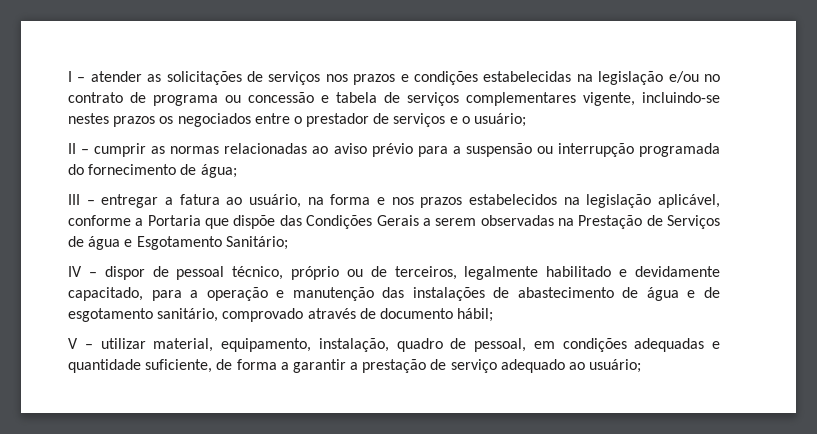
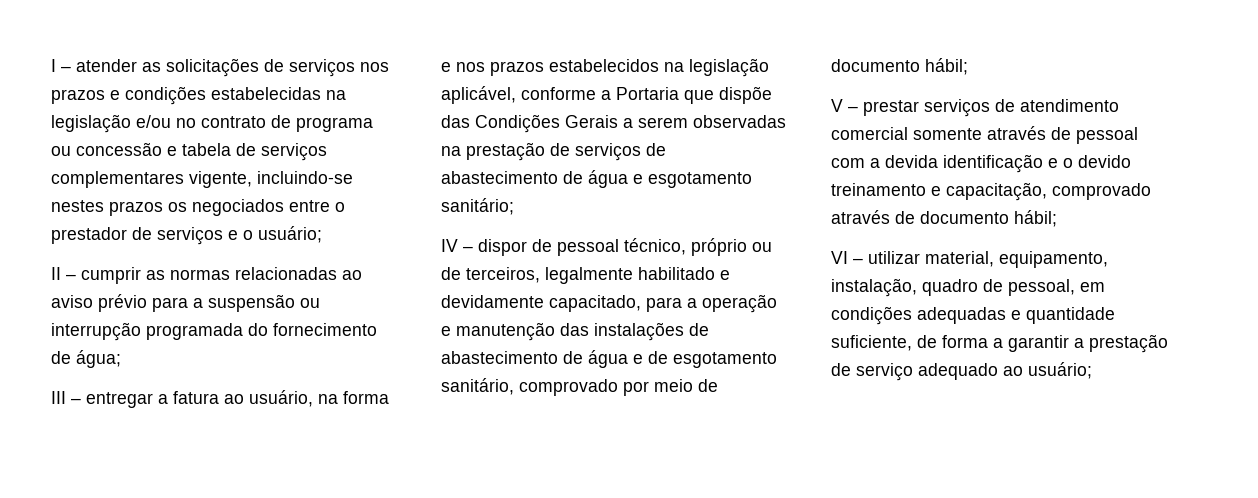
[578,215,720,229] [68,236,288,250] Prestação de Serviços de água e Esgotamento Sanitário; -> [466,142,666,161] [441,170,752,188] [441,198,514,215] prestação de serviços de abastecimento de água e esgotamento sanitário;
(304, 315) none -> [623,379,718,396] [831,58,968,75] [831,99,1119,117] [831,126,1138,144] [831,154,1131,173] [831,182,1151,201] por meio de documento hábil; // V – prestar serviços de atendimento comercial somente através de pessoal com a devida identificação e o devido treinamento e capacitação, comprovado
[68,338,78,349] V -> [831,251,848,264] VI

